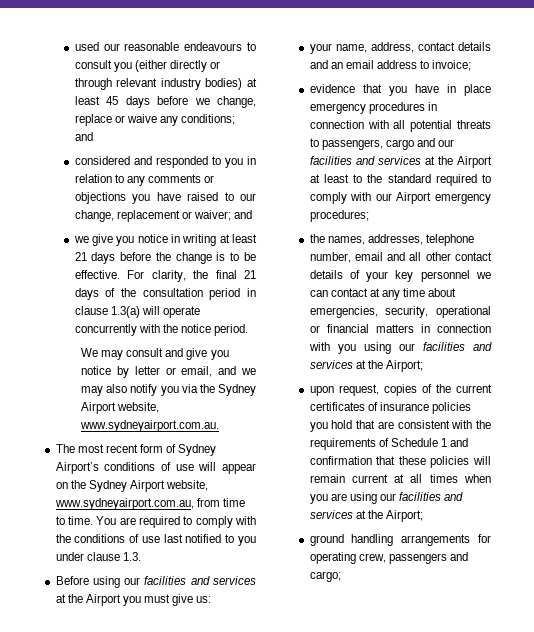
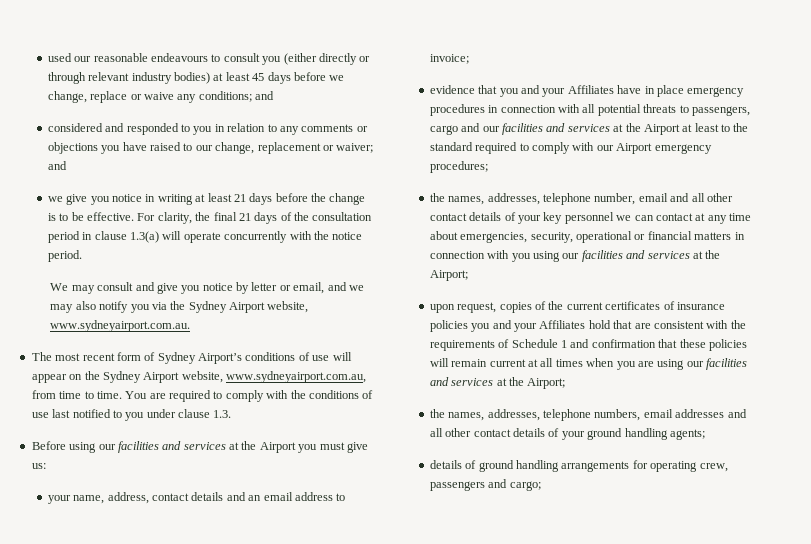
(407, 91) none -> [521,85,614,97] and your Affiliates
(328, 427) none -> [492,320,586,332] and your Affiliates
(423, 516) none -> [429,409,747,421] [429,428,705,440] [429,460,477,469] the names, addresses, telephone numbers, email addresses and all other contact details of your ground handling agents; // details of

